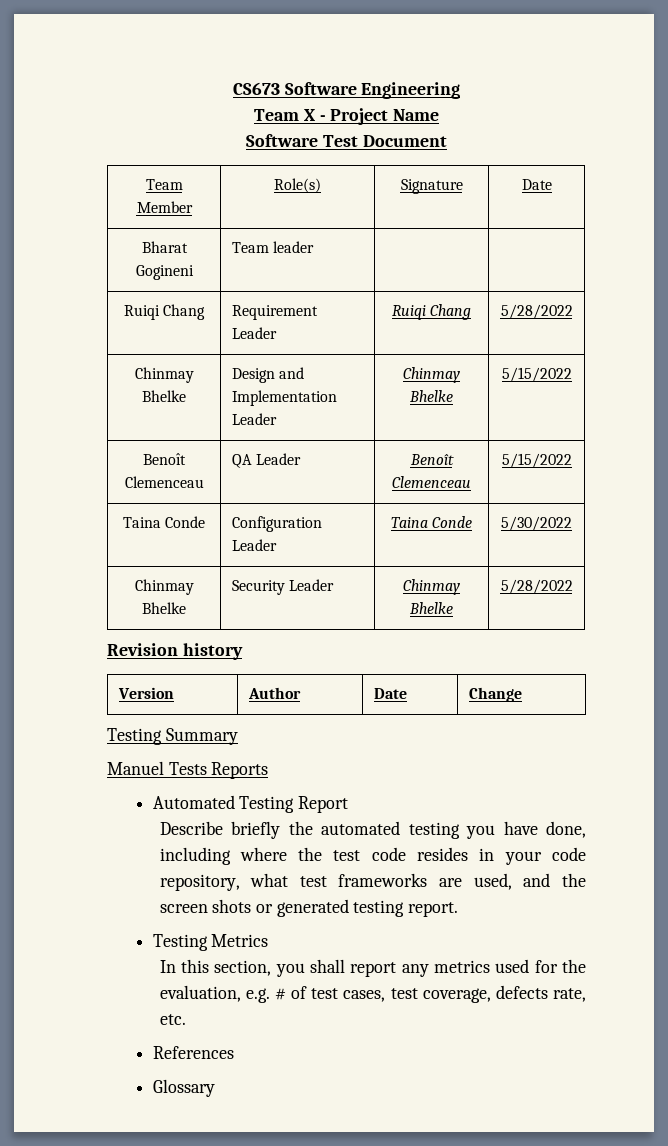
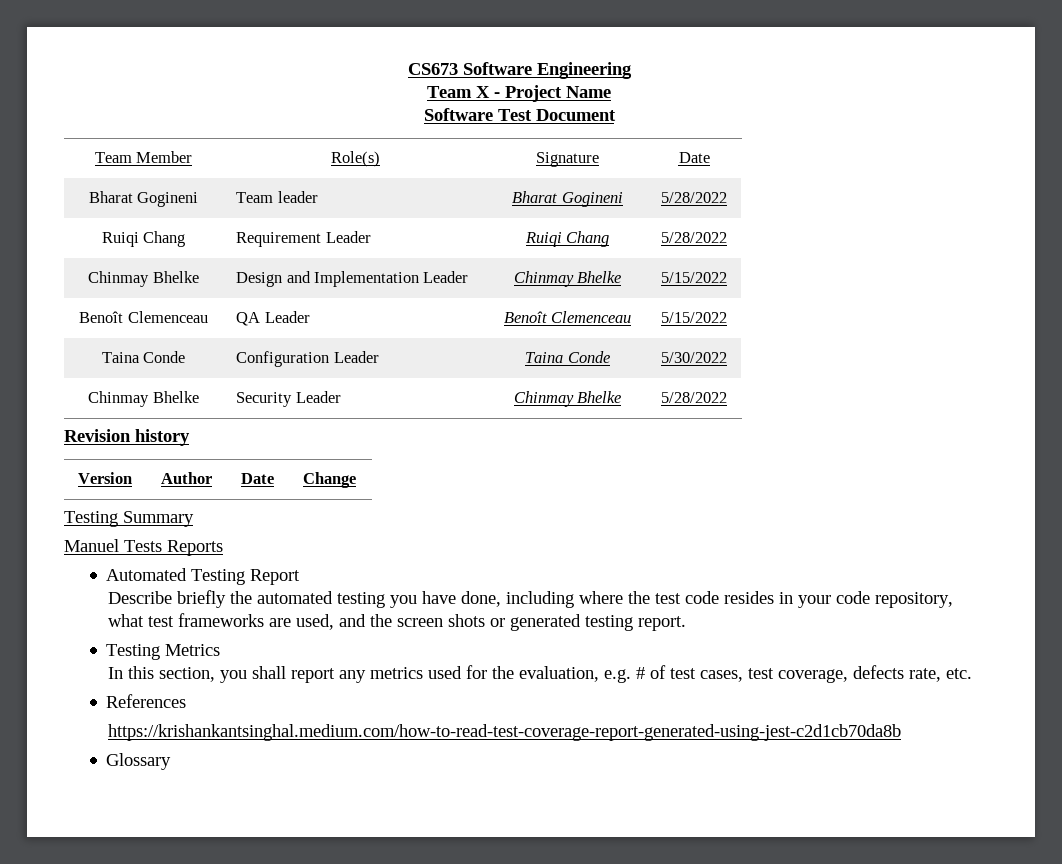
(315, 247) | -> [512,191,623,207] [661,192,727,203] Bharat Gogineni | 5/28/2022
(234, 1052) none -> [107,724,901,741] // https://krishankantsinghal.medium.com/how-to-read-test-coverage-report-generated-using-jest-c2d1cb70da8b

